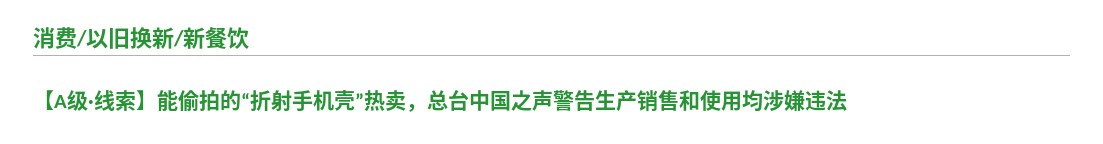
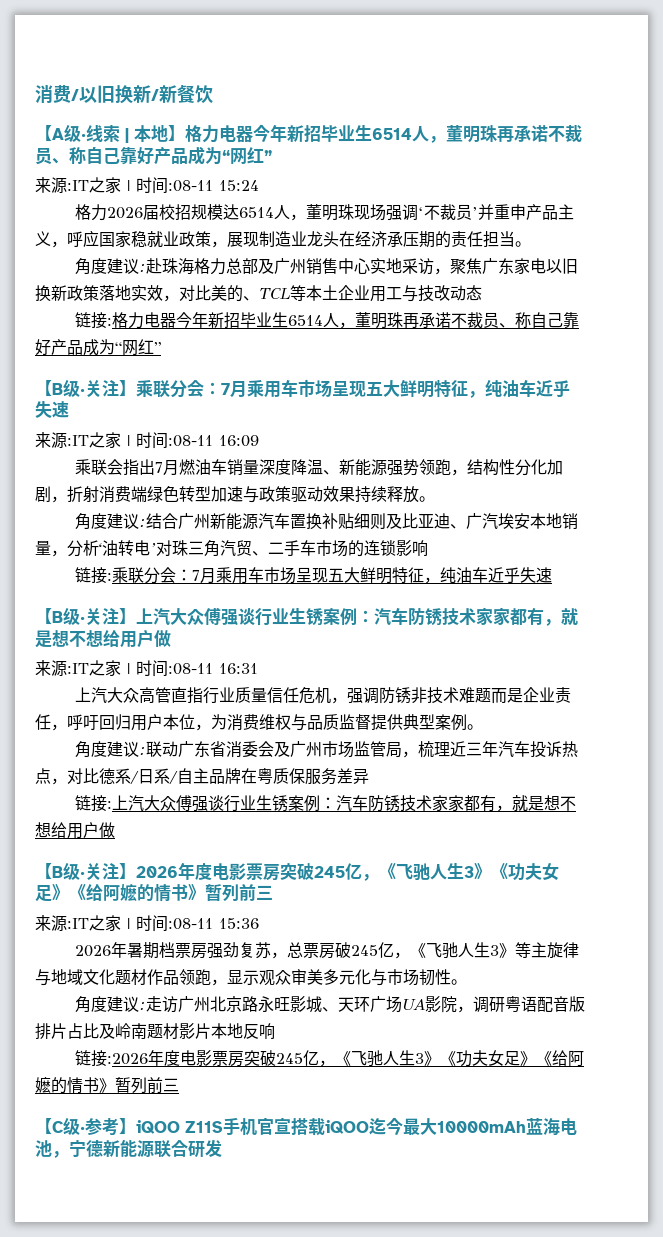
[136,90,847,112] 】能偷拍的“折射手机壳”热卖，总台中国之声警告生产销售和使用均涉嫌违法 -> [125,124,582,143] [35,146,272,165] [35,177,259,194] [74,204,574,221] [35,230,531,248] [74,258,578,275] [35,285,482,302] [74,312,579,329] [35,339,161,356] [35,379,570,398] [35,401,69,418] [35,432,259,449] [74,459,563,476] [35,486,435,503] [74,513,578,530] [35,540,428,557] [74,567,552,584] [35,607,578,626] [35,629,171,648] [35,660,258,677] [74,687,571,704] [35,714,483,731] [74,741,578,758] [35,768,369,785] [74,795,576,812] [35,822,115,839] [35,862,559,881] [35,884,273,902] [35,915,259,932] [74,942,579,959] [35,969,467,986] [74,996,585,1013] [35,1023,275,1040] [74,1050,584,1067] [35,1076,179,1094] [35,1117,577,1136] [35,1139,222,1158] | 本地】格力电器今年新招毕业生6514人，董明珠再承诺不裁员、称自己靠好产品成为“网红” // 来源:IT之家 | 时间:08-11 15:24 // 格力2026届校招规模达6514人，董明珠现场强调‘不裁员’并重申产品主义，呼应国家稳就业政策，展现制造业龙头在经济承压期的责任担当。 // 角度建议:赴珠海格力总部及广州销售中心实地采访，聚焦广东家电以旧换新政策落地实效，对比美的、TCL等本土企业用工与技改动态 // 链接:格力电器今年新招毕业生6514人，董明珠再承诺不裁员、称自己靠好产品成为“网红” // 【B级·关注】乘联分会：7月乘用车市场呈现五大鲜明特征，纯油车近乎失速 // 来源:IT之家 | 时间:08-11 16:09 // 乘联会指出7月燃油车销量深度降温、新能源强势领跑，结构性分化加剧，折射消费端绿色转型加速与政策驱动效果持续释放。 // 角度建议:结合广州新能源汽车置换补贴细则及比亚迪、广汽埃安本地销量，分析‘油转电’对珠三角汽贸、二手车市场的连锁影响 // 链接:乘联分会：7月乘用车市场呈现五大鲜明特征，纯油车近乎失速 // 【B级·关注】上汽大众傅强谈行业生锈案例：汽车防锈技术家家都有，就是想不想给用户做 // 来源:IT之家 | 时间:08-11 16:31 // 上汽大众高管直指行业质量信任危机，强调防锈非技术难题而是企业责任，呼吁回归用户本位，为消费维权与品质监督提供典型案例。 // 角度建议:联动广东省消委会及广州市场监管局，梳理近三年汽车投诉热点，对比德系/日系/自主品牌在粤质保服务差异 // 链接:上汽大众傅强谈行业生锈案例：汽车防锈技术家家都有，就是想不想给用户做 // 【B级·关注】2026年度电影票房突破245亿，《飞驰人生3》《功夫女足》《给阿嬷的情书》暂列前三 // 来源:IT之家 | 时间:08-11 15:36 // 2026年暑期档票房强劲复苏，总票房破245亿，《飞驰人生3》等主旋律与地域文化题材作品领跑，显示观众审美多元化与市场韧性。 // 角度建议:走访广州北京路永旺影城、天环广场UA影院，调研粤语配音版排片占比及岭南题材影片本地反响 // 链接:2026年度电影票房突破245亿，《飞驰人生3》《功夫女足》《给阿嬷的情书》暂列前三 // 【C级·参考】iQOO Z11S手机官宣搭载iQOO迄今最大10000mAh蓝海电池，宁德新能源联合研发

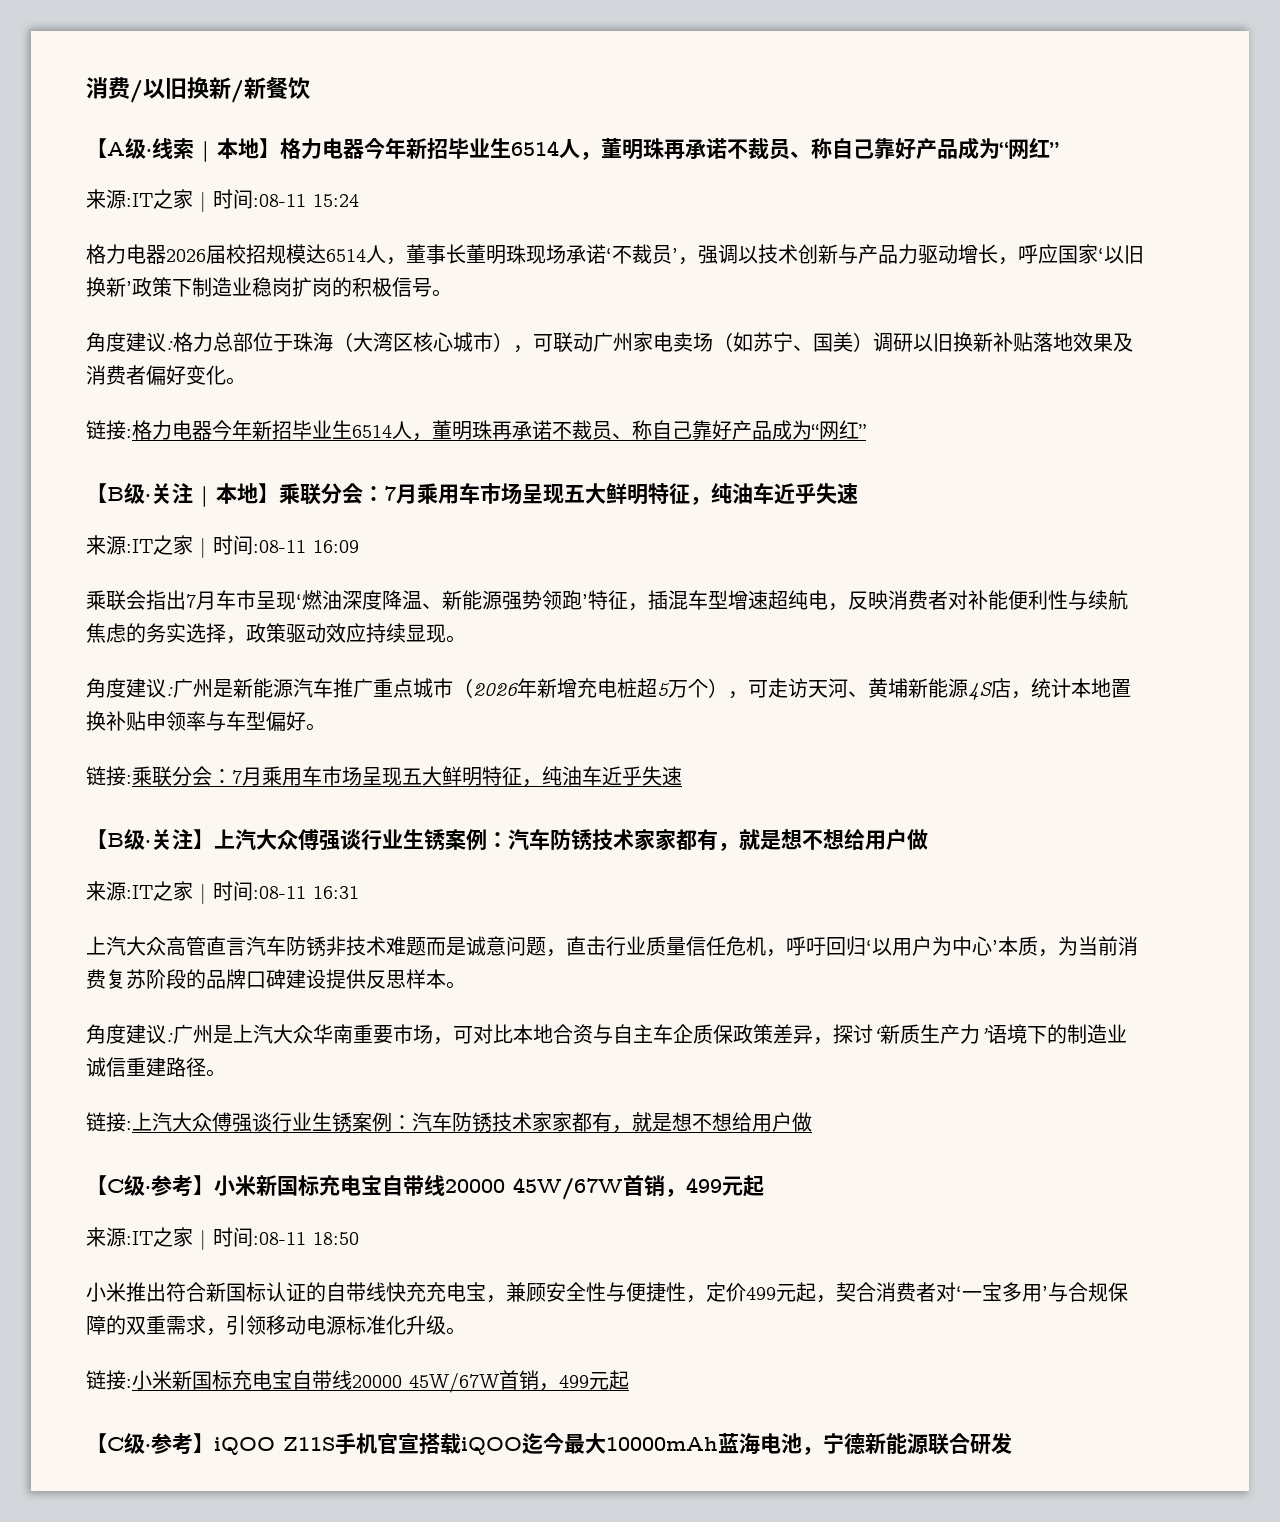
(107, 212) none -> [126,244,166,264] 电器
(322, 211) none -> [426,244,486,264] 事长董
[385,204,418,221] 强调 -> [566,244,606,264] 承诺
[477,204,574,220] [35,230,531,248] [74,258,194,275] 并重申产品主义，呼应国家稳就业政策，展现制造业龙头在经济承压期的责任担当。 // 角度建议:赴珠海 -> [678,244,1144,265] [86,277,452,297] [86,332,173,352] ，强调以技术创新与产品力驱动增长，呼应国家‘以旧换新’政策下制造业稳岗扩岗的积极信号。 // 角度建议:
[257,258,578,275] [35,285,482,302] 及广州销售中心实地采访，聚焦广东家电以旧换新政策落地实效，对比美的、TCL等本土企业用工与技改动态 -> [253,332,1133,353] [86,365,246,386] 位于珠海（大湾区核心城市），可联动广州家电卖场（如苏宁、国美）调研以旧换新补贴落地效果及消费者偏好变化。
(119, 388) none -> [201,483,258,507] | 本地
[178,459,259,476] 燃油车销量 -> [216,590,342,610] 车市呈现‘燃油
[450,459,563,476] [35,486,435,503] [74,513,210,530] ，结构性分化加剧，折射消费端绿色转型加速与政策驱动效果持续释放。 // 角度建议:结合广州 -> [582,590,1128,611] [86,623,466,644] [86,678,233,698] ’特征，插混车型增速超纯电，反映消费者对补能便利性与续航焦虑的务实选择，政策驱动效应持续显现。 // 角度建议:广州是
[289,513,578,530] [35,540,428,557] 置换补贴细则及比亚迪、广汽埃安本地销量，分析‘油转电’对珠三角汽贸、二手车市场的连锁影响 -> [333,678,1131,700] [86,711,326,732] 推广重点城市（2026年新增充电桩超5万个），可走访天河、黄埔新能源4S店，统计本地置换补贴申领率与车型偏好。
[186,687,203,704] 指 -> [226,936,606,957] 言汽车防锈非技术难题而是诚意问题，直击
[346,687,571,704] [35,714,483,731] [74,741,578,758] [35,768,369,785] 强调防锈非技术难题而是企业责任，呼吁回归用户本位，为消费维权与品质监督提供典型案例。 // 角度建议:联动广东省消委会及广州市场监管局，梳理近三年汽车投诉热点，对比德系/日系/自主品牌在粤质保服务差异 -> [786,936,1138,957] [86,969,466,989] [86,1024,1127,1045] [86,1057,226,1077] 呼吁回归‘以用户为中心’本质，为当前消费复苏阶段的品牌口碑建设提供反思样本。 // 角度建议:广州是上汽大众华南重要市场，可对比本地合资与自主车企质保政策差异，探讨‘新质生产力’语境下的制造业诚信重建路径。
[52,862,559,881] [35,884,273,902] [35,915,259,932] [74,942,579,959] [35,969,467,986] [74,996,585,1013] [35,1023,275,1040] [74,1050,584,1067] [35,1076,179,1094] B级·关注】2026年度电影票房突破245亿，《飞驰人生3》《功夫女足》《给阿嬷的情书》暂列前三 // 来源:IT之家 | 时间:08-11 15:36 // 2026年暑期档票房强劲复苏，总票房破245亿，《飞驰人生3》等主旋律与地域文化题材作品领跑，显示观众审美多元化与市场韧性。 // 角度建议:走访广州北京路永旺影城、天环广场UA影院，调研粤语配音版排片占比及岭南题材影片本地反响 // 链接:2026年度电影票房突破245亿，《飞驰人生3》《功夫女足》《给阿嬷的情书》暂列前三 -> [107,1175,764,1200] [86,1227,359,1250] [86,1282,1128,1303] [86,1315,466,1336] [86,1370,629,1393] C级·参考】小米新国标充电宝自带线20000 45W/67W首销，499元起 // 来源:IT之家 | 时间:08-11 18:50 // 小米推出符合新国标认证的自带线快充充电宝，兼顾安全性与便捷性，定价499元起，契合消费者对‘一宝多用’与合规保障的双重需求，引领移动电源标准化升级。 // 链接:小米新国标充电宝自带线20000 45W/67W首销，499元起

